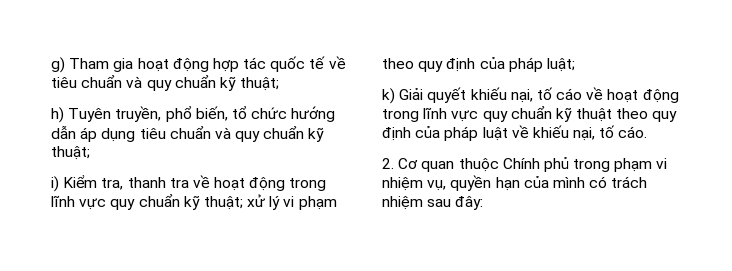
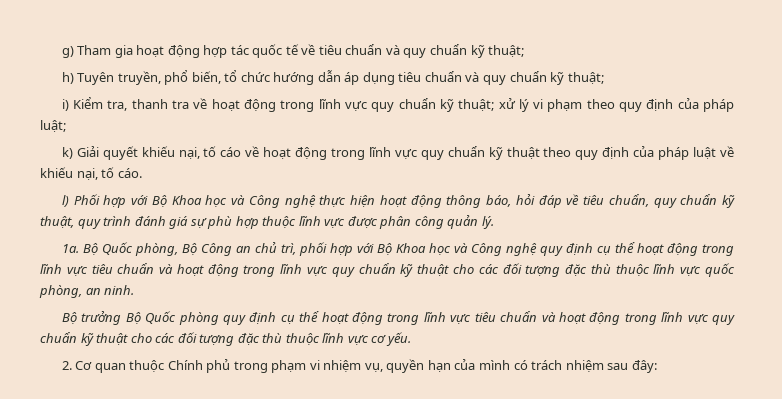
(648, 132) none -> [61,194,736,208] [40,215,494,229] [61,242,734,256] [40,263,734,277] [39,285,135,298] [61,311,735,325] [40,332,411,346] // l) Phối hợp với Bộ Khoa học và Công nghệ thực hiện hoạt động thông báo, hỏi đáp về tiêu chuẩn, quy chuẩn kỹ thuật, quy trình đánh giá sự phù hợp thuộc lĩnh vực được phân công quản lý. // 1a. Bộ Quốc phòng, Bộ Công an chủ trì, phối hợp với Bộ Khoa học và Công nghệ quy định cụ thể hoạt động trong lĩnh vực tiêu chuẩn và hoạt động trong lĩnh vực quy chuẩn kỹ thuật cho các đối tượng đặc thù thuộc lĩnh vực quốc phòng, an ninh. // Bộ trưởng Bộ Quốc phòng quy định cụ thể hoạt động trong lĩnh vực tiêu chuẩn và hoạt động trong lĩnh vực quy chuẩn kỹ thuật cho các đối tượng đặc thù thuộc lĩnh vực cơ yếu.

